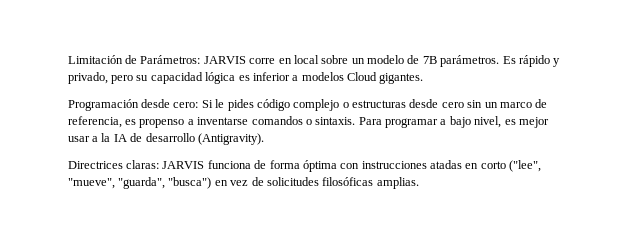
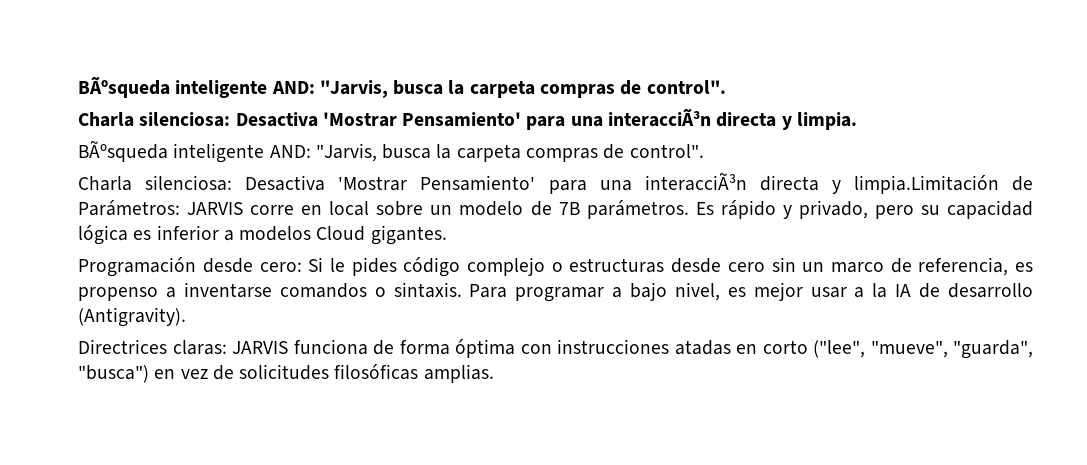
[67,55,123,64] Limitación -> [78,77,726,98] [78,109,857,130] [78,141,704,163] [78,173,999,194] BÃºsqueda inteligente AND: "Jarvis, busca la carpeta compras de control". // Charla silenciosa: Desactiva 'Mostrar Pensamiento' para una interacciÃ³n directa y limpia. // BÃºsqueda inteligente AND: "Jarvis, busca la carpeta compras de control". // Charla silenciosa: Desactiva 'Mostrar Pensamiento' para una interacciÃ³n directa y limpia.Limitación

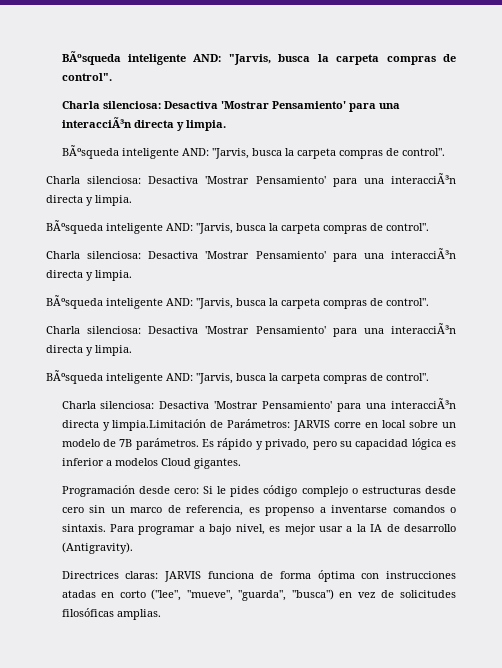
(704, 151) none -> [46,173,457,187] [46,195,132,206] [46,220,429,234] [46,248,457,262] [46,270,132,281] [46,295,429,309] [46,323,457,337] [46,345,132,356] [46,370,429,384] // Charla silenciosa: Desactiva 'Mostrar Pensamiento' para una interacciÃ³n directa y limpia. // BÃºsqueda inteligente AND: "Jarvis, busca la carpeta compras de control". // Charla silenciosa: Desactiva 'Mostrar Pensamiento' para una interacciÃ³n directa y limpia. // BÃºsqueda inteligente AND: "Jarvis, busca la carpeta compras de control". // Charla silenciosa: Desactiva 'Mostrar Pensamiento' para una interacciÃ³n directa y limpia. // BÃºsqueda inteligente AND: "Jarvis, busca la carpeta compras de control".

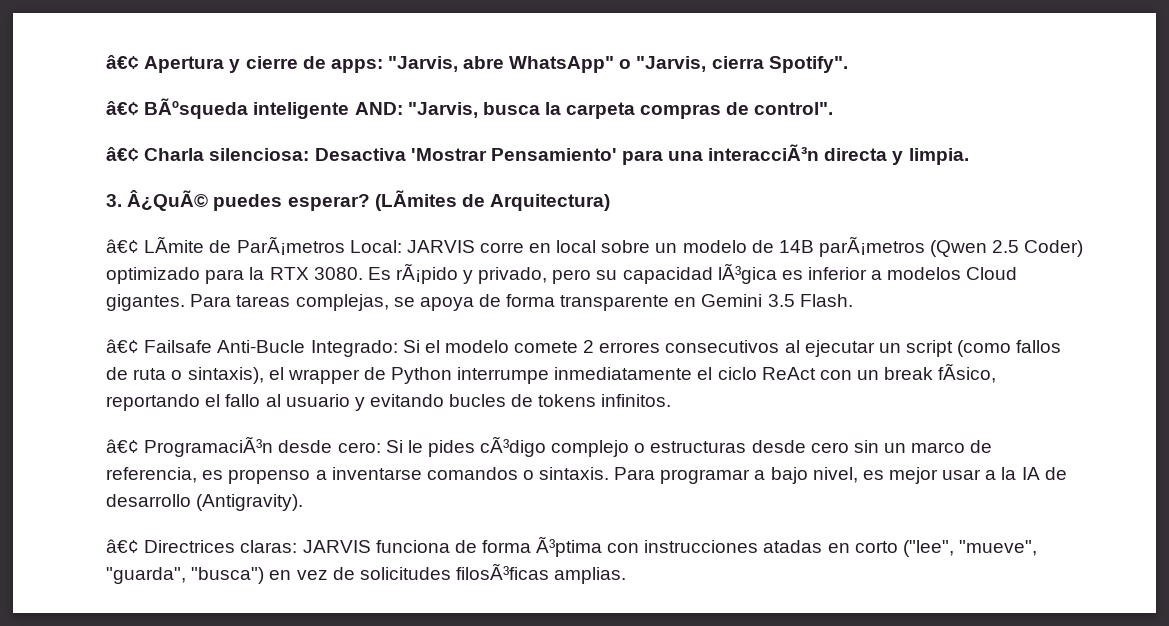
(61, 58) none -> [106,55,848,73] [106,101,140,115] â€¢ Apertura y cierre de apps: "Jarvis, abre WhatsApp" o "Jarvis, cierra Spotify". // â€¢
(112, 77) none -> [106,147,140,161] â€¢
[61,145,445,159] [46,173,457,187] [46,195,132,206] [46,220,429,234] [46,248,457,262] [46,270,132,281] [46,295,429,309] [46,323,457,337] [46,345,132,356] [46,370,429,384] [61,398,456,412] [61,419,291,431] BÃºsqueda inteligente AND: "Jarvis, busca la carpeta compras de control". // Charla silenciosa: Desactiva 'Mostrar Pensamiento' para una interacciÃ³n directa y limpia. // BÃºsqueda inteligente AND: "Jarvis, busca la carpeta compras de control". // Charla silenciosa: Desactiva 'Mostrar Pensamiento' para una interacciÃ³n directa y limpia. // BÃºsqueda inteligente AND: "Jarvis, busca la carpeta compras de control". // Charla silenciosa: Desactiva 'Mostrar Pensamiento' para una interacciÃ³n directa y limpia. // BÃºsqueda inteligente AND: "Jarvis, busca la carpeta compras de control". // Charla silenciosa: Desactiva 'Mostrar Pensamiento' para una interacciÃ³n directa y limpia.Limitación de Parámetros: -> [106,190,610,211] [106,236,402,255] 3. Â¿QuÃ© puedes esperar? (LÃmites de Arquitectura) // â€¢ LÃmite de ParÃ¡metros Local:
[119,438,253,450] 7B parámetros. Es rápido -> [778,236,1084,257] [106,263,458,284] 14B parÃ¡metros (Qwen 2.5 Coder) optimizado para la RTX 3080. Es rÃ¡pido
[411,438,442,450] lógica -> [717,263,777,284] lÃ³gica
[61,485,135,497] // Programación -> [190,294,853,311] [106,339,1062,357] [106,363,997,384] [106,394,672,411] [106,436,274,457] Para tareas complejas, se apoya de forma transparente en Gemini 3.5 Flash. // â€¢ Failsafe Anti-Bucle Integrado: Si el modelo comete 2 errores consecutivos al ejecutar un script (como fallos de ruta o sintaxis), el wrapper de Python interrumpe inmediatamente el ciclo ReAct con un break fÃsico, reportando el fallo al usuario y evitando bucles de tokens infinitos. // â€¢ ProgramaciÃ³n
[263,485,298,497] código -> [480,436,547,457] cÃ³digo
(133, 548) none -> [106,539,140,553] â€¢
[317,570,355,582] óptima -> [536,536,603,557] Ã³ptima
[61,608,114,617] filosóficas -> [455,563,549,580] filosÃ³ficas

